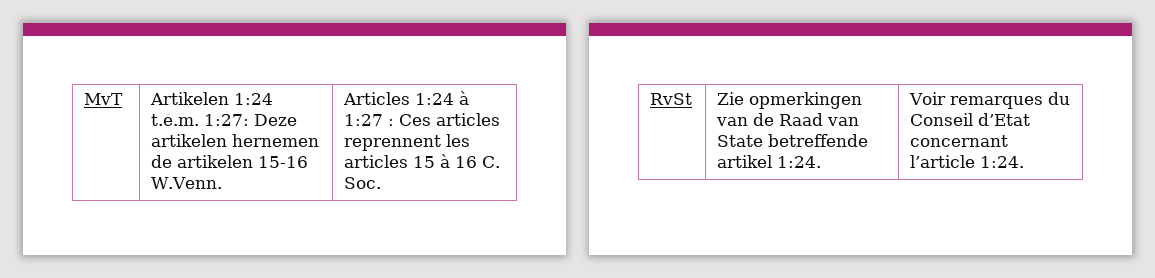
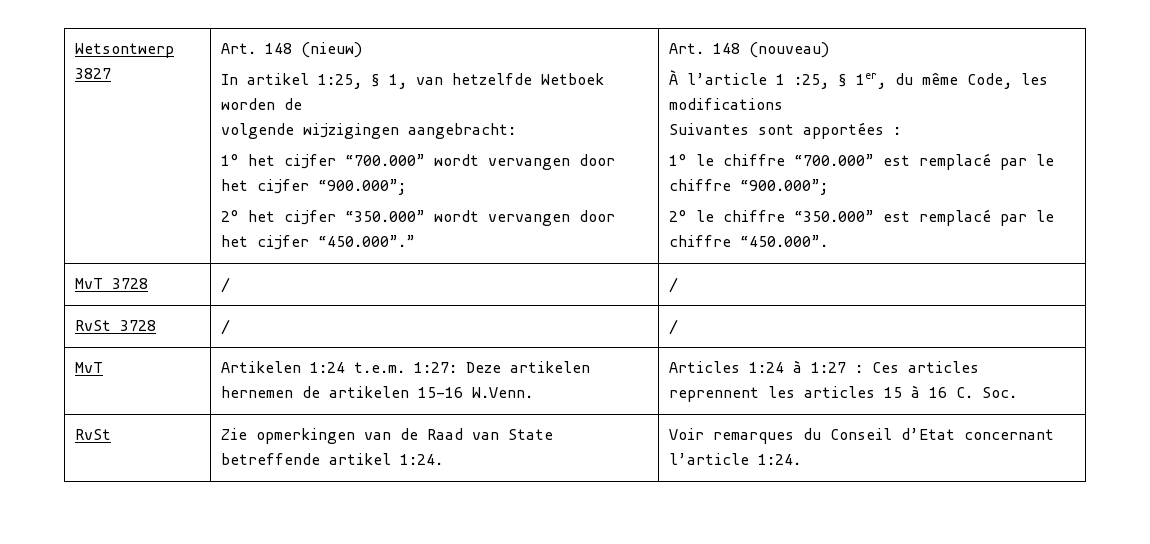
(84, 99) none -> [75,43,175,58] [75,68,112,79] [221,42,363,58] [221,73,605,89] [221,98,303,110] [221,123,517,139] [221,154,616,170] [221,179,407,195] [221,210,616,226] [221,235,416,250] [669,42,830,58] [669,70,1049,89] [669,98,784,110] [669,122,902,139] [669,153,1055,170] [669,179,829,195] [669,209,1055,226] [669,235,829,247] [75,278,149,289] [221,277,231,293] [669,277,679,293] [75,320,157,331] [221,319,231,335] [669,319,679,335] Wetsontwerp 3827 | Art. 148 (nieuw) // In artikel 1:25, § 1, van hetzelfde Wetboek worden de // volgende wijzigingen aangebracht: // 1° het cijfer “700.000” wordt vervangen door het cijfer “900.000”; // 2° het cijfer “350.000” wordt vervangen door het cijfer “450.000”.” | Art. 148 (nouveau) // À l’article 1 :25, § 1er, du même Code, les modifications // Suivantes sont apportées : // 1° le chiffre “700.000” est remplacé par le chiffre “900.000”; // 2° le chiffre “350.000” est remplacé par le chiffre “450.000”. // MvT 3728 | / | / // RvSt 3728 | / | / //

